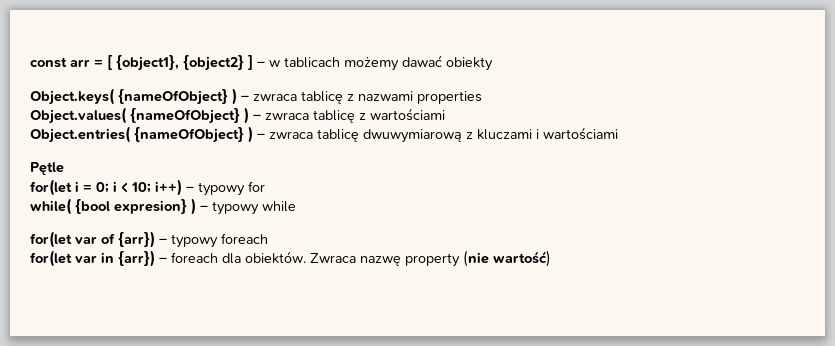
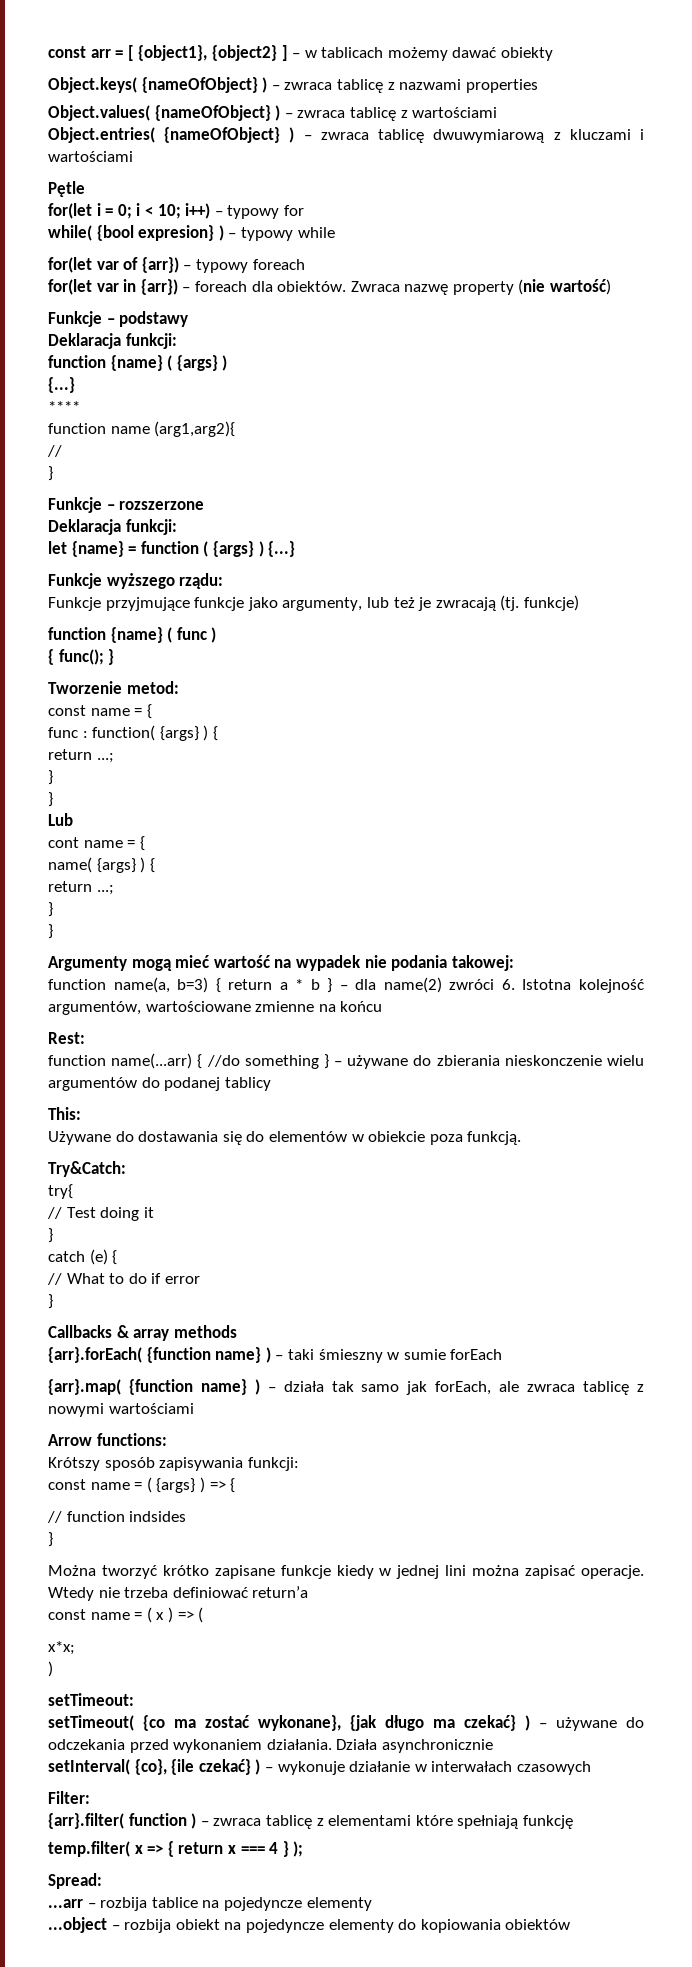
(551, 258) none -> [48,311,189,327] [48,333,177,349] [48,355,228,371] [48,377,75,393] [48,401,80,412] [48,421,236,437] [47,445,62,457] [48,466,53,481] [48,497,205,513] [48,519,177,535] [48,541,296,557] [48,573,224,589] [48,595,579,611] [48,627,217,643] [48,649,115,665] [48,681,179,694] [48,704,152,719] [48,725,218,741] [48,749,114,763] [48,770,53,785] [48,792,53,807] [48,813,73,826] [48,836,145,851] [48,857,155,873] [48,881,114,895] [48,902,53,917] [48,924,53,939] [48,955,514,971] [48,977,644,993] [48,1001,383,1015] [48,1032,85,1044] [48,1053,644,1069] [48,1077,271,1091] [48,1107,81,1120] [48,1131,522,1145] [48,1161,126,1177] [48,1184,73,1199] [47,1207,154,1221] [48,1228,53,1243] [48,1249,118,1265] [47,1273,200,1285] [48,1294,53,1309] [48,1325,237,1341] [48,1347,503,1363] [48,1379,644,1395] [48,1403,194,1417] [48,1433,167,1446] [48,1457,299,1471] [48,1477,236,1493] [47,1511,187,1523] [48,1532,53,1547] [48,1565,645,1579] [48,1586,309,1601] [48,1607,204,1623] [48,1641,75,1655] [48,1661,53,1677] [48,1693,134,1706] [48,1715,644,1731] [48,1739,493,1753] [48,1759,591,1775] [48,1791,90,1804] [48,1813,573,1829] [48,1841,304,1857] [48,1873,102,1889] [48,1897,372,1911] [48,1917,571,1933] // Funkcje – podstawy // Deklaracja funkcji: // function {name} ( {args} ) // {...} // **** // function name (arg1,arg2){ // // // } // Funkcje – rozszerzone // Deklaracja funkcji: // let {name} = function ( {args} ) {...} // Funkcje wyższego rządu: // Funkcje przyjmujące funkcje jako argumenty, lub też je zwracają (tj. funkcje) // function {name} ( func ) // { func(); } // Tworzenie metod: // const name = { // func : function( {args} ) { // return ...; // } // } // Lub // cont name = { // name( {args} ) { // return ...; // } // } // Argumenty mogą mieć wartość na wypadek nie podania takowej: // function name(a, b=3) { return a * b } – dla name(2) zwróci 6. Istotna kolejność argumentów, wartościowane zmienne na końcu // Rest: // function name(...arr) { //do something } – używane do zbierania nieskonczenie wielu argumentów do podanej tablicy // This: // Używane do dostawania się do elementów w obiekcie poza funkcją. // Try&Catch: // try{ // // Test doing it // } // catch (e) { // // What to do if error // } // Callbacks & array methods // {arr}.forEach( {function name} ) – taki śmieszny w sumie forEach // {arr}.map( {function name} ) – działa tak samo jak forEach, ale zwraca tablicę z nowymi wartościami // Arrow functions: // Krótszy sposób zapisywania funkcji: // const name = ( {args} ) => { // // function indsides // } // Można tworzyć krótko zapisane funkcje kiedy w jednej lini można zapisać operacje. Wtedy nie trzeba definiować return’a // const name = ( x ) => ( // x*x; // ) // setTimeout: // setTimeout( {co ma zostać wykonane}, {jak długo ma czekać} ) – używane do odczekania przed wykonaniem działania. Działa asynchronicznie // setInterval( {co}, {ile czekać} ) – wykonuje działanie w interwałach czasowych // Filter: // {arr}.filter( function ) – zwraca tablicę z elementami które spełniają funkcję // temp.filter( x => { return x === 4 } ); // Spread: // ...arr – rozbija tablice na pojedyncze elementy // ...object – rozbija obiekt na pojedyncze elementy do kopiowania obiektów

